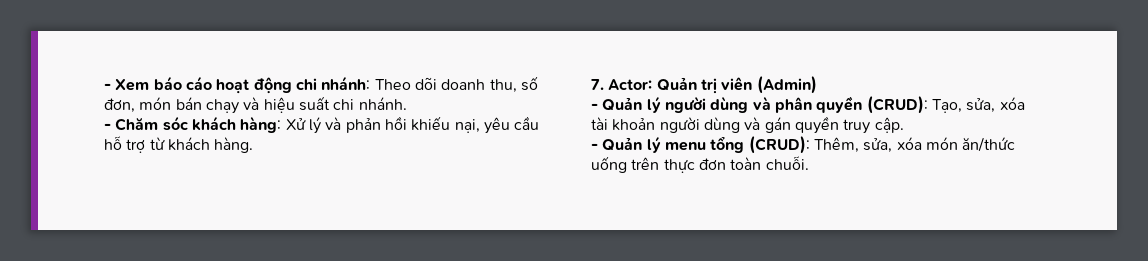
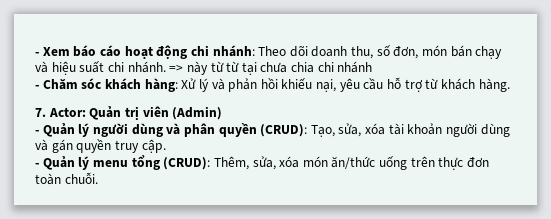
(407, 103) none -> [169,61,373,75] => này từ từ tại chưa chia chi nhánh

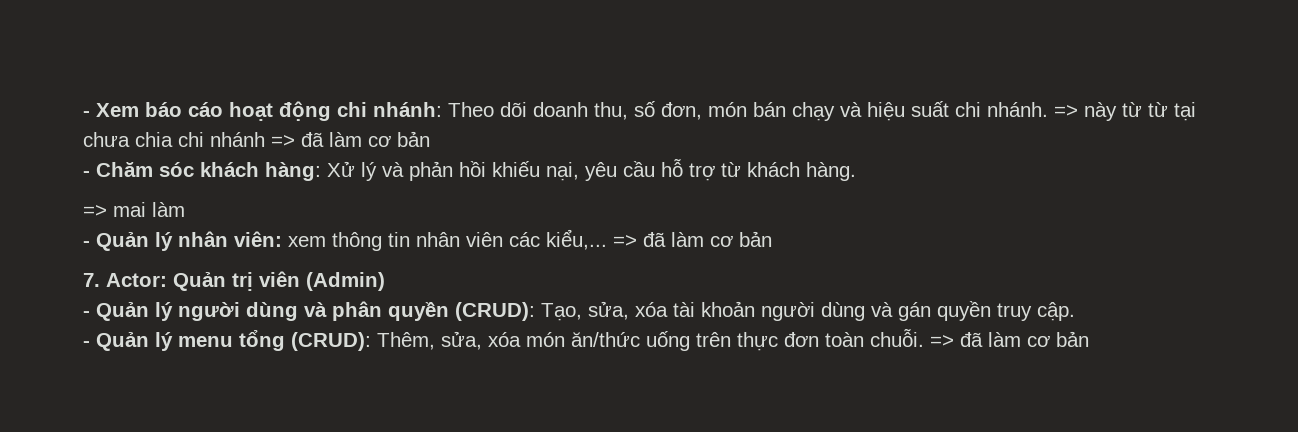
(373, 67) none -> [271,131,430,147] => đã làm cơ bản
(510, 85) none -> [83,202,185,217] [83,229,772,251] // => mai làm // - Quản lý nhân viên: xem thông tin nhân viên các kiểu,... => đã làm cơ bản
(98, 178) none -> [930,331,1089,347] => đã làm cơ bản

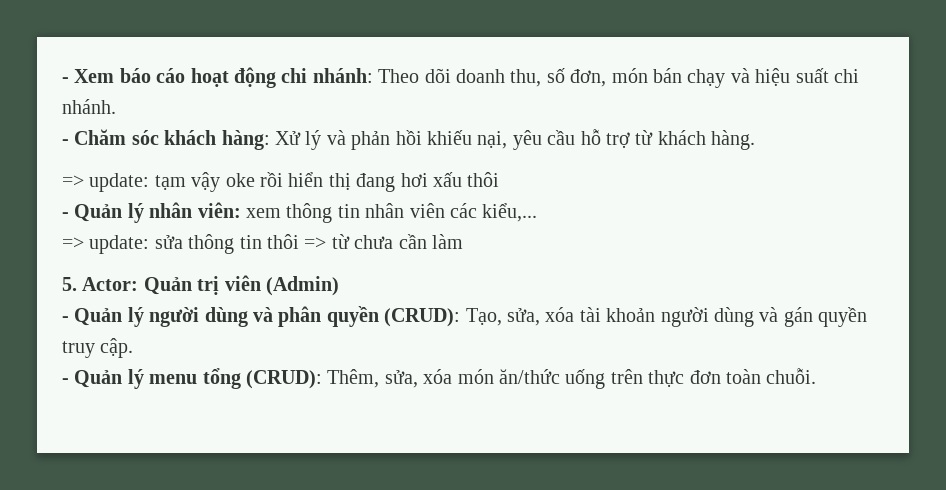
[1054,102,1196,121] [83,131,430,147] => này từ từ tại chưa chia chi nhánh => đã làm cơ bản -> (116, 106) none
[113,202,185,217] mai làm -> [89,172,500,192] update: tạm vậy oke rồi hiển thị đang hơi xấu thôi
[613,231,772,247] [83,273,100,287] => đã làm cơ bản // 7. -> [62,234,463,254] [62,277,77,291] // => update: sửa thông tin thôi => từ chưa cần làm // 5.
[930,331,1089,347] => đã làm cơ bản -> (817, 376) none

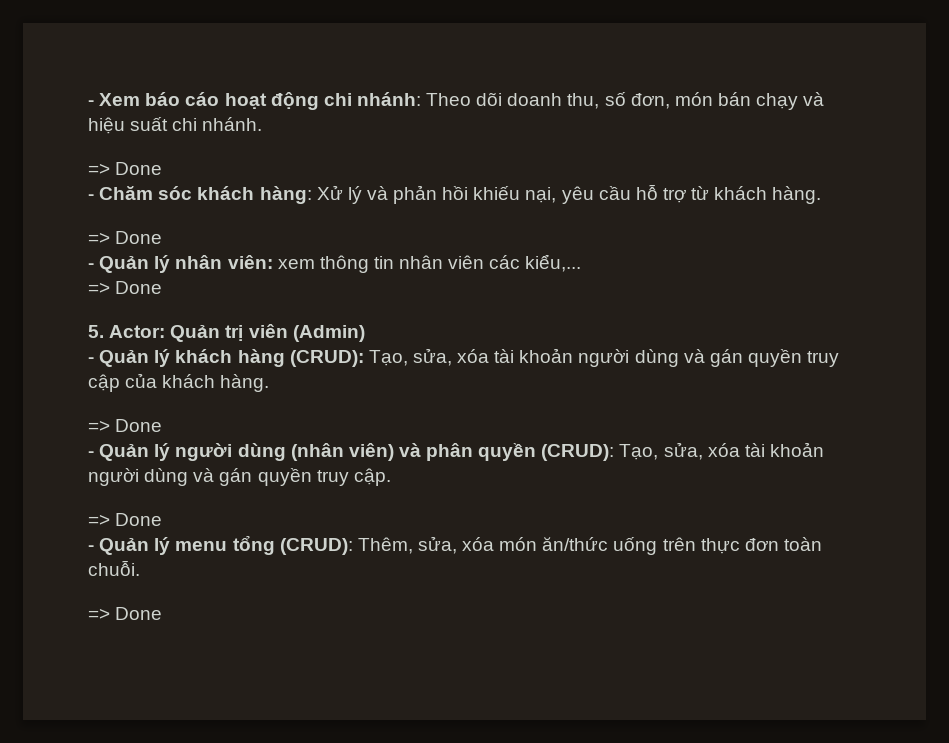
(116, 106) none -> [88,162,163,175] // => Done
[89,172,500,192] update: tạm vậy oke rồi hiển thị đang hơi xấu thôi -> [115,231,163,244] Done
[89,234,463,254] update: sửa thông tin thôi => từ chưa cần làm -> [115,281,163,294] Done
[149,307,248,327] người dùng -> [175,348,840,367] [88,373,270,392] [88,419,163,432] [88,443,394,461] khách hàng (CRUD): Tạo, sửa, xóa tài khoản người dùng và gán quyền truy cập của khách hàng. // => Done // - Quản lý người dùng (nhân viên)
(134, 348) none -> [88,513,163,526] // => Done
(817, 376) none -> [88,607,163,620] // => Done

